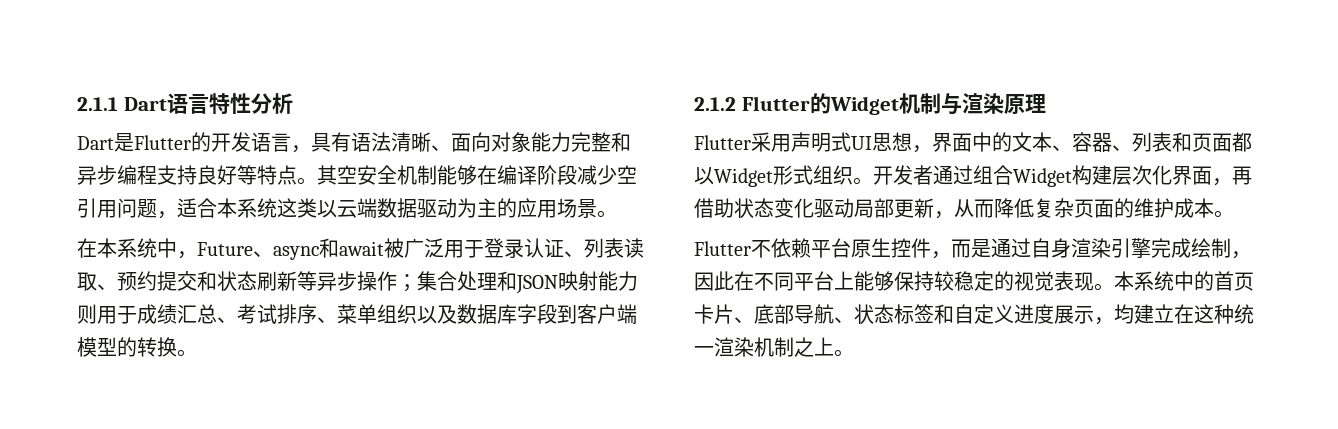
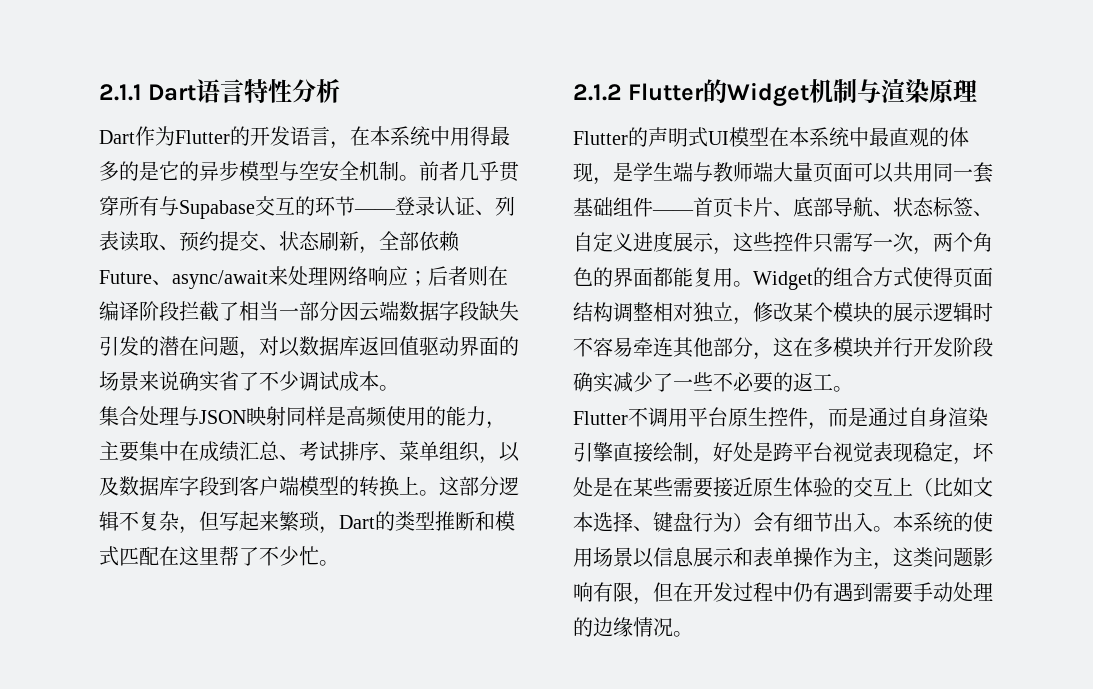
[114,133,134,152] 是 -> [135,126,175,146] 作为
[311,132,631,152] [77,165,637,185] [77,198,617,219] [77,238,484,260] 具有语法清晰、面向对象能力完整和异步编程支持良好等特点。其空安全机制能够在编译阶段减少空引用问题，适合本系统这类以云端数据驱动为主的应用场景。 // 在本系统中，Future、async和await被广泛用于 -> [350,126,510,146] [99,161,520,182] [99,196,396,219] 在本系统中用得最多的是它的异步模型与空安全机制。前者几乎贯穿所有与Supabase交互的环节——
[197,271,217,291] 和 -> [259,245,279,250] 、
[297,271,417,292] 等异步操作； -> [359,231,460,254] [99,266,508,289] [99,301,519,322] [99,336,519,359] [99,371,399,392] ，全部依赖Future、async/await来处理网络响应；后者则在编译阶段拦截了相当一部分因云端数据字段缺失引发的潜在问题，对以数据库返回值驱动界面的场景来说确实省了不少调试成本。 //
[497,271,517,291] 和 -> [179,406,199,426] 与
[598,271,638,291] [77,304,137,324] 能力则用于 -> [286,406,506,429] [99,441,199,462] 同样是高频使用的能力，主要集中在
(417, 314) none -> [479,456,499,464] ，
(177, 347) none -> [399,476,519,496] [99,511,515,534] [99,546,319,566] 上。这部分逻辑不复杂，但写起来繁琐，Dart的类型推断和模式匹配在这里帮了不少忙
[751,132,791,152] 采用 -> [628,127,648,147] 的
[872,132,1252,153] [694,165,1252,187] [694,198,1214,219] 思想，界面中的文本、容器、列表和页面都以Widget形式组织。开发者通过组合Widget构建层次化界面，再借助状态变化驱动局部更新，从而降低复杂页面的维护成本 -> [729,127,969,147] [573,162,993,185] [573,197,993,217] [573,231,993,255] [573,267,993,290] [573,302,993,325] [573,337,993,360] [573,372,833,393] 模型在本系统中最直观的体现，是学生端与教师端大量页面可以共用同一套基础组件——首页卡片、底部导航、状态标签、自定义进度展示，这些控件只需写一次，两个角色的界面都能复用。Widget的组合方式使得页面结构调整相对独立，修改某个模块的展示逻辑时不容易牵连其他部分，这在多模块并行开发阶段确实减少了一些不必要的返工
[771,238,811,258] 依赖 -> [648,407,688,427] 调用
[1151,238,1251,259] [694,271,1254,291] [694,304,1254,325] [694,337,834,357] 完成绘制，因此在不同平台上能够保持较稳定的视觉表现。本系统中的首页卡片、底部导航、状态标签和自定义进度展示，均建立在这种统一渲染机制之上 -> [613,442,994,465] [573,477,993,498] [573,512,993,533] [573,547,993,570] [573,582,993,605] [573,617,673,637] 直接绘制，好处是跨平台视觉表现稳定，坏处是在某些需要接近原生体验的交互上（比如文本选择、键盘行为）会有细节出入。本系统的使用场景以信息展示和表单操作为主，这类问题影响有限，但在开发过程中仍有遇到需要手动处理的边缘情况

